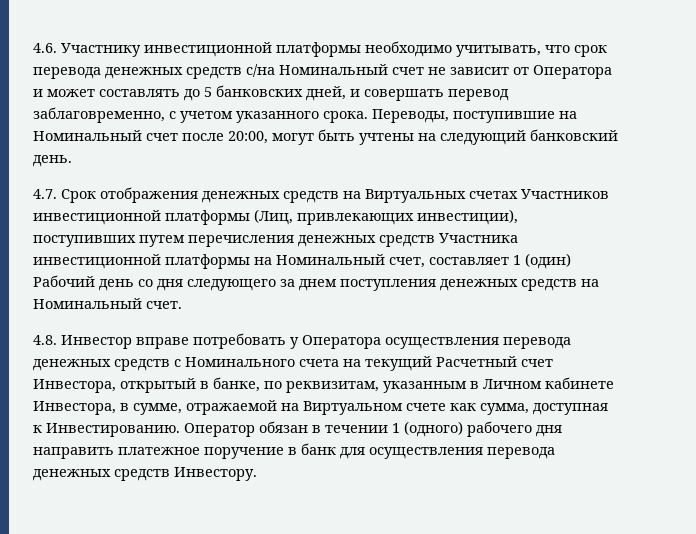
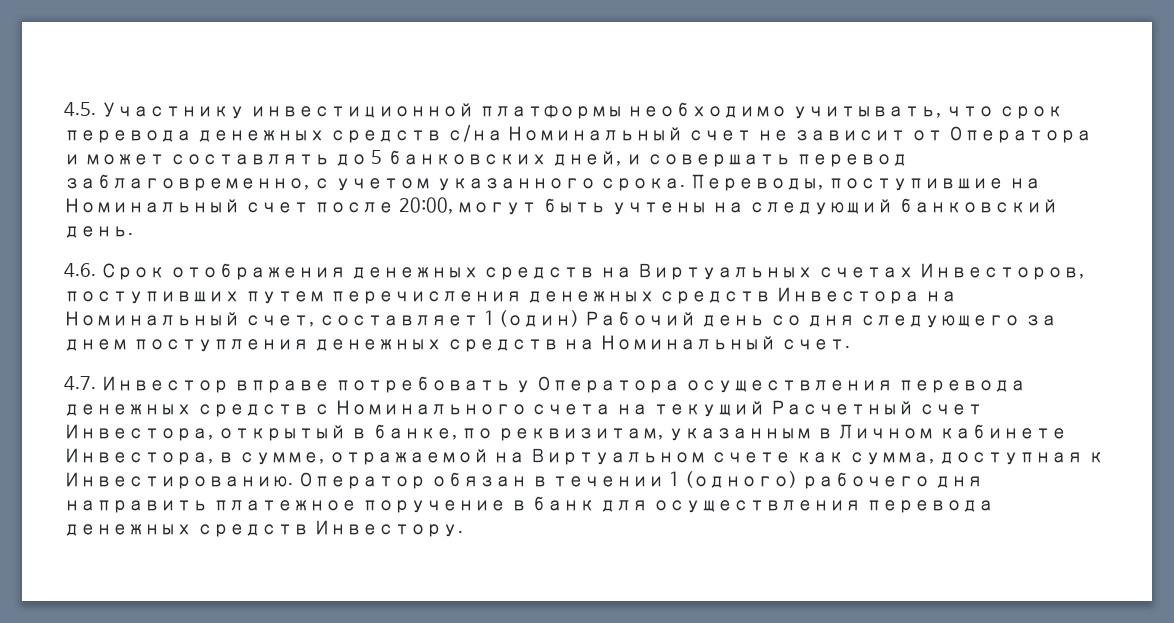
[33,43,57,53] 4.6. -> [64,102,96,117] 4.5.
[33,189,57,199] 4.7. -> [64,263,96,278] 4.6.
[521,189,609,199] [33,209,518,225] Участников инвестиционной платформы (Лиц, привлекающих инвестиции), -> [918,263,1084,280] Инвесторов,
[439,233,518,243] [33,254,250,269] Участника инвестиционной платформы -> [776,287,921,304] Инвестора
[33,335,57,345] 4.8. -> [64,376,96,391] 4.7.

